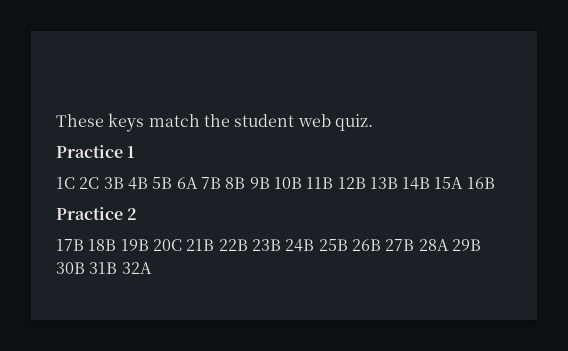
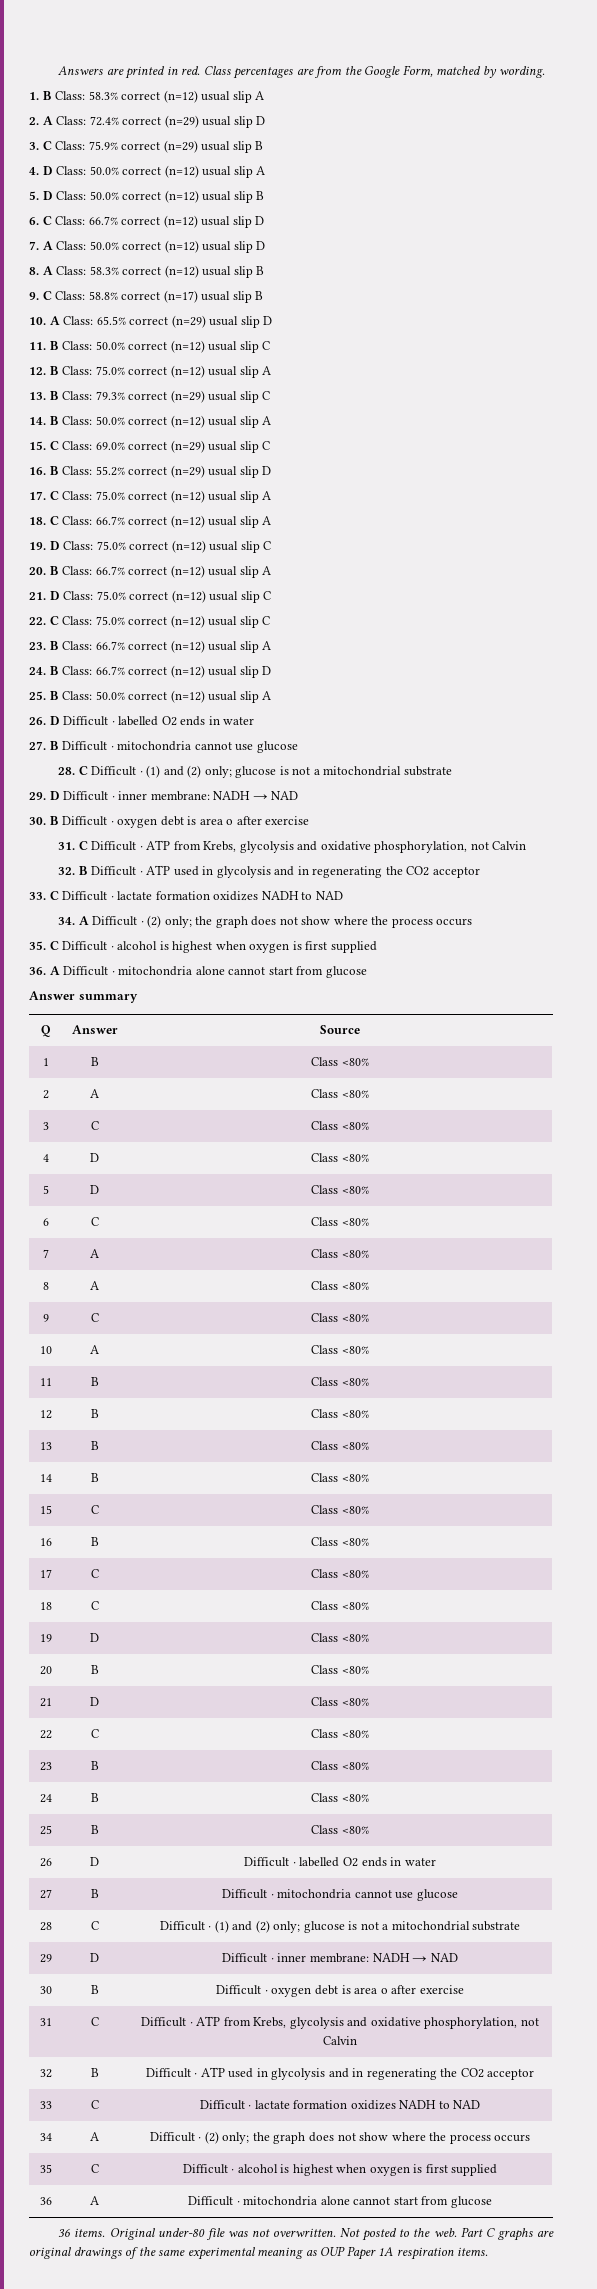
[56,113,373,132] [56,145,135,158] [56,177,495,190] [56,207,138,220] [56,239,481,252] [56,262,152,274] These keys match the student web quiz. // Practice 1 // 1C 2C 3B 4B 5B 6A 7B 8B 9B 10B 11B 12B 13B 14B 15A 16B // Practice 2 // 17B 18B 19B 20C 21B 22B 23B 24B 25B 26B 27B 28A 29B 30B 31B 32A -> [58,65,546,79] [29,90,265,103] [29,115,266,128] [29,140,264,153] [29,165,266,178] [29,190,265,203] [29,215,265,228] [29,240,266,253] [29,265,265,278] [29,290,264,303] [29,315,273,328] [29,340,271,353] [29,365,272,378] [29,390,271,403] [29,415,272,428] [29,440,271,453] [29,465,272,478] [29,490,272,503] [29,515,272,528] [29,540,272,553] [29,565,272,578] [29,590,272,603] [29,615,271,628] [29,640,272,653] [29,665,272,678] [29,690,272,703] [29,716,255,726] [29,741,298,753] [58,765,452,778] [29,791,299,801] [29,816,310,828] [58,840,527,853] [58,865,480,878] [29,891,343,901] [58,915,473,928] [29,941,377,953] [29,966,367,978] [29,991,138,1003] [41,1025,51,1037] [71,1025,118,1034] [320,1025,360,1034] [42,1058,49,1066] [90,1057,99,1066] [311,1057,369,1066] [42,1090,49,1099] [90,1089,99,1098] [311,1089,369,1098] [42,1122,49,1130] [90,1121,99,1130] [311,1121,369,1130] [42,1154,49,1162] [90,1153,99,1162] [311,1153,369,1162] [42,1185,49,1194] [90,1185,99,1194] [311,1185,369,1194] [42,1218,49,1226] [90,1217,99,1226] [311,1217,369,1226] [42,1249,49,1258] [90,1249,99,1258] [311,1249,369,1258] [42,1282,49,1290] [90,1281,99,1290] [311,1281,369,1290] [42,1314,49,1322] [90,1313,99,1322] [311,1313,369,1322] [39,1346,52,1354] [90,1345,99,1354] [311,1345,369,1354] [39,1378,52,1386] [90,1377,99,1386] [311,1377,369,1386] [39,1410,52,1419] [90,1409,99,1418] [311,1409,369,1418] [39,1442,52,1450] [90,1441,99,1450] [311,1441,369,1450] [39,1474,52,1482] [90,1473,99,1482] [311,1473,369,1482] [39,1505,52,1514] [90,1505,99,1514] [311,1505,369,1514] [39,1538,52,1546] [90,1537,99,1546] [311,1537,369,1546] [39,1569,52,1578] [90,1569,99,1578] [311,1569,369,1578] [39,1602,52,1610] [90,1601,99,1610] [311,1601,369,1610] [39,1634,52,1642] [90,1633,99,1642] [311,1633,369,1642] [39,1666,52,1675] [90,1665,99,1674] [311,1665,369,1674] [39,1698,52,1707] [90,1697,99,1706] [311,1697,369,1706] [39,1730,52,1739] [90,1729,99,1738] [311,1729,369,1738] [39,1762,52,1771] [90,1761,99,1770] [311,1761,369,1770] [39,1794,52,1803] [90,1793,99,1802] [311,1793,369,1802] [39,1825,52,1835] [90,1825,99,1834] [311,1825,369,1834] [39,1858,52,1867] [90,1857,99,1866] [244,1857,436,1867] [39,1889,52,1899] [90,1889,99,1898] [222,1889,458,1901] [39,1922,52,1931] [90,1921,99,1930] [159,1920,521,1933] [39,1954,52,1963] [90,1953,99,1962] [222,1953,458,1963] [39,1986,52,1994] [90,1985,99,1994] [216,1985,464,1997] [39,2018,52,2026] [90,2017,99,2026] [141,2016,539,2029] [323,2036,357,2045] [39,2069,52,2078] [90,2068,99,2077] [145,2067,535,2080] [39,2101,52,2109] [90,2100,99,2109] [199,2100,481,2110] [39,2133,52,2141] [90,2132,99,2141] [149,2131,531,2144] [39,2164,52,2173] [90,2164,99,2173] [182,2164,498,2176] [39,2197,52,2205] [90,2196,99,2205] [188,2196,492,2208] [58,2227,554,2241] [29,2246,489,2260] Answers are printed in red. Class percentages are from the Google Form, matched by wording. // 1. B Class: 58.3% correct (n=12) usual slip A // 2. A Class: 72.4% correct (n=29) usual slip D // 3. C Class: 75.9% correct (n=29) usual slip B // 4. D Class: 50.0% correct (n=12) usual slip A // 5. D Class: 50.0% correct (n=12) usual slip B // 6. C Class: 66.7% correct (n=12) usual slip D // 7. A Class: 50.0% correct (n=12) usual slip D // 8. A Class: 58.3% correct (n=12) usual slip B // 9. C Class: 58.8% correct (n=17) usual slip B // 10. A Class: 65.5% correct (n=29) usual slip D // 11. B Class: 50.0% correct (n=12) usual slip C // 12. B Class: 75.0% correct (n=12) usual slip A // 13. B Class: 79.3% correct (n=29) usual slip C // 14. B Class: 50.0% correct (n=12) usual slip A // 15. C Class: 69.0% correct (n=29) usual slip C // 16. B Class: 55.2% correct (n=29) usual slip D // 17. C Class: 75.0% correct (n=12) usual slip A // 18. C Class: 66.7% correct (n=12) usual slip A // 19. D Class: 75.0% correct (n=12) usual slip C // 20. B Class: 66.7% correct (n=12) usual slip A // 21. D Class: 75.0% correct (n=12) usual slip C // 22. C Class: 75.0% correct (n=12) usual slip C // 23. B Class: 66.7% correct (n=12) usual slip A // 24. B Class: 66.7% correct (n=12) usual slip D // 25. B Class: 50.0% correct (n=12) usual slip A // 26. D Difficult · labelled O2 ends in water // 27. B Difficult · mitochondria cannot use glucose // 28. C Difficult · (1) and (2) only; glucose is not a mitochondrial substrate // 29. D Difficult · inner membrane: NADH → NAD // 30. B Difficult · oxygen debt is area o after exercise // 31. C Difficult · ATP from Krebs, glycolysis and oxidative phosphorylation, not Calvin // 32. B Difficult · ATP used in glycolysis and in regenerating the CO2 acceptor // 33. C Difficult · lactate formation oxidizes NADH to NAD // 34. A Difficult · (2) only; the graph does not show where the process occurs // 35. C Difficult · alcohol is highest when oxygen is first supplied // 36. A Difficult · mitochondria alone cannot start from glucose // Answer summary // Q | Answer | Source // 1 | B | Class <80% // 2 | A | Class <80% // 3 | C | Class <80% // 4 | D | Class <80% // 5 | D | Class <80% // 6 | C | Class <80% // 7 | A | Class <80% // 8 | A | Class <80% // 9 | C | Class <80% // 10 | A | Class <80% // 11 | B | Class <80% // 12 | B | Class <80% // 13 | B | Class <80% // 14 | B | Class <80% // 15 | C | Class <80% // 16 | B | Class <80% // 17 | C | Class <80% // 18 | C | Class <80% // 19 | D | Class <80% // 20 | B | Class <80% // 21 | D | Class <80% // 22 | C | Class <80% // 23 | B | Class <80% // 24 | B | Class <80% // 25 | B | Class <80% // 26 | D | Difficult · labelled O2 ends in water // 27 | B | Difficult · mitochondria cannot use glucose // 28 | C | Difficult · (1) and (2) only; glucose is not a mitochondrial substrate // 29 | D | Difficult · inner membrane: NADH → NAD // 30 | B | Difficult · oxygen debt is area o after exercise // 31 | C | Difficult · ATP from Krebs, glycolysis and oxidative phosphorylation, not Calvin // 32 | B | Difficult · ATP used in glycolysis and in regenerating the CO2 acceptor // 33 | C | Difficult · lactate formation oxidizes NADH to NAD // 34 | A | Difficult · (2) only; the graph does not show where the process occurs // 35 | C | Difficult · alcohol is highest when oxygen is first supplied // 36 | A | Difficult · mitochondria alone cannot start from glucose // 36 items. Original under-80 file was not overwritten. Not posted to the web. Part C graphs are original drawings of the same experimental meaning as OUP Paper 1A respiration items.

